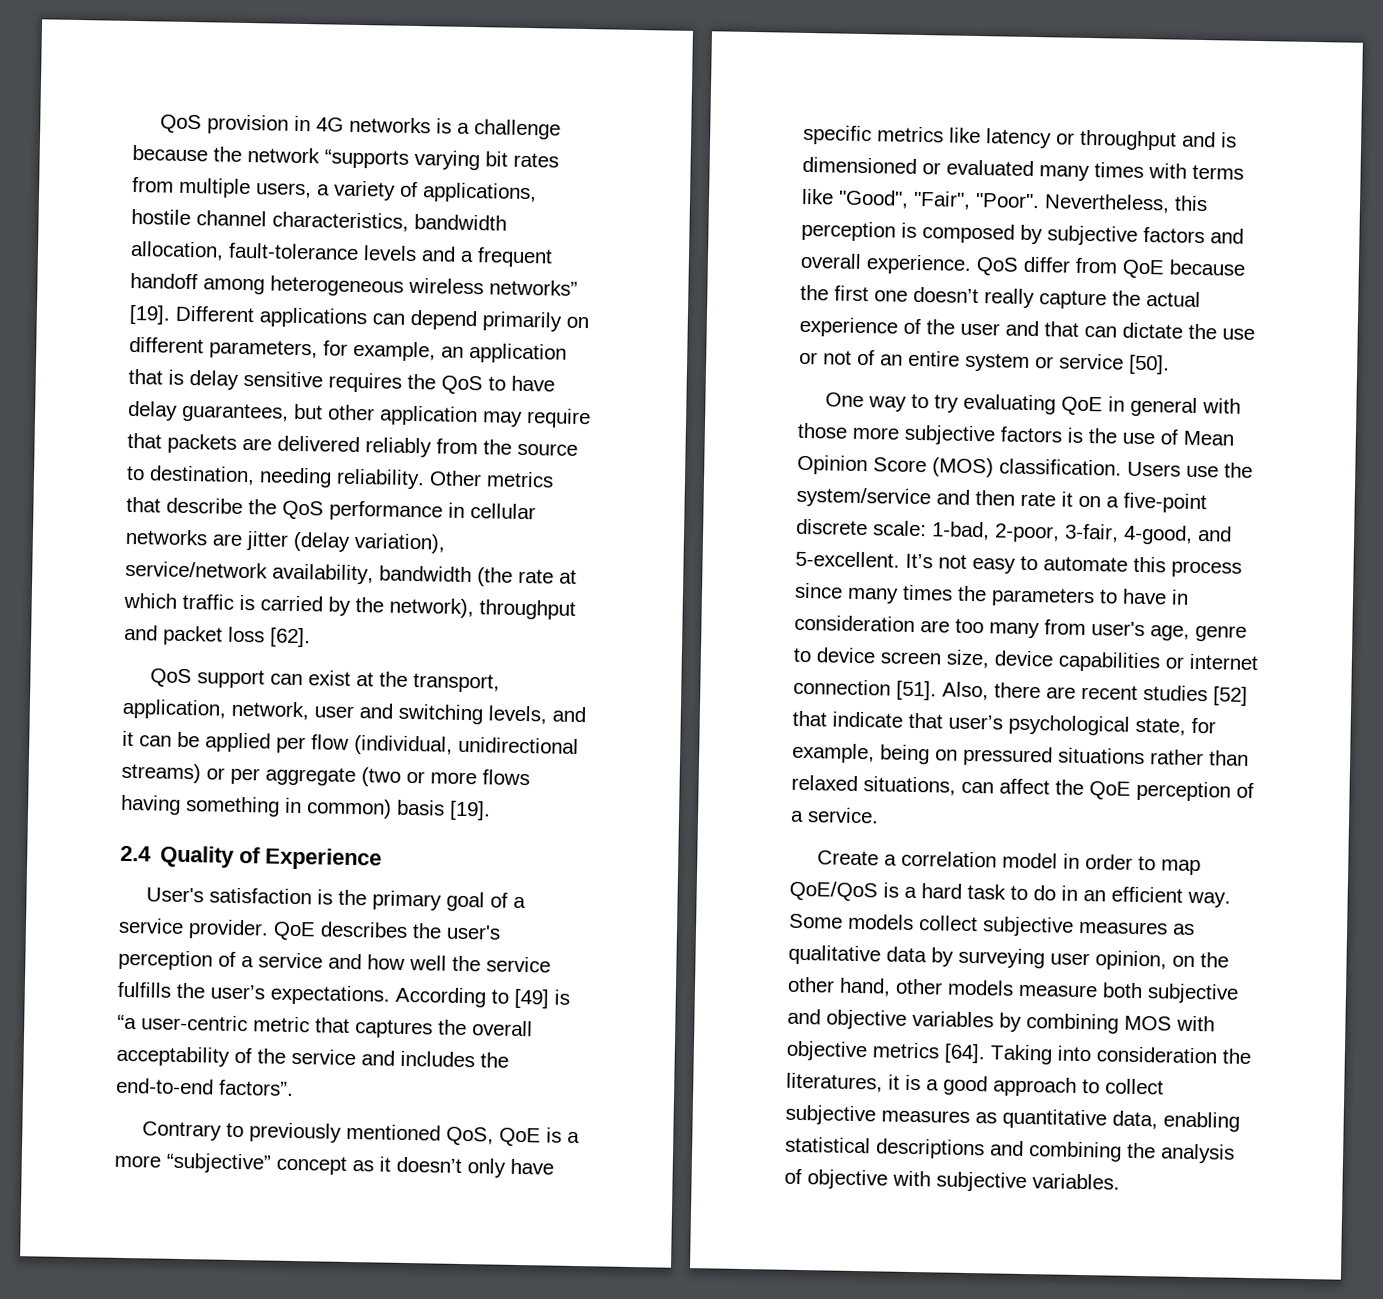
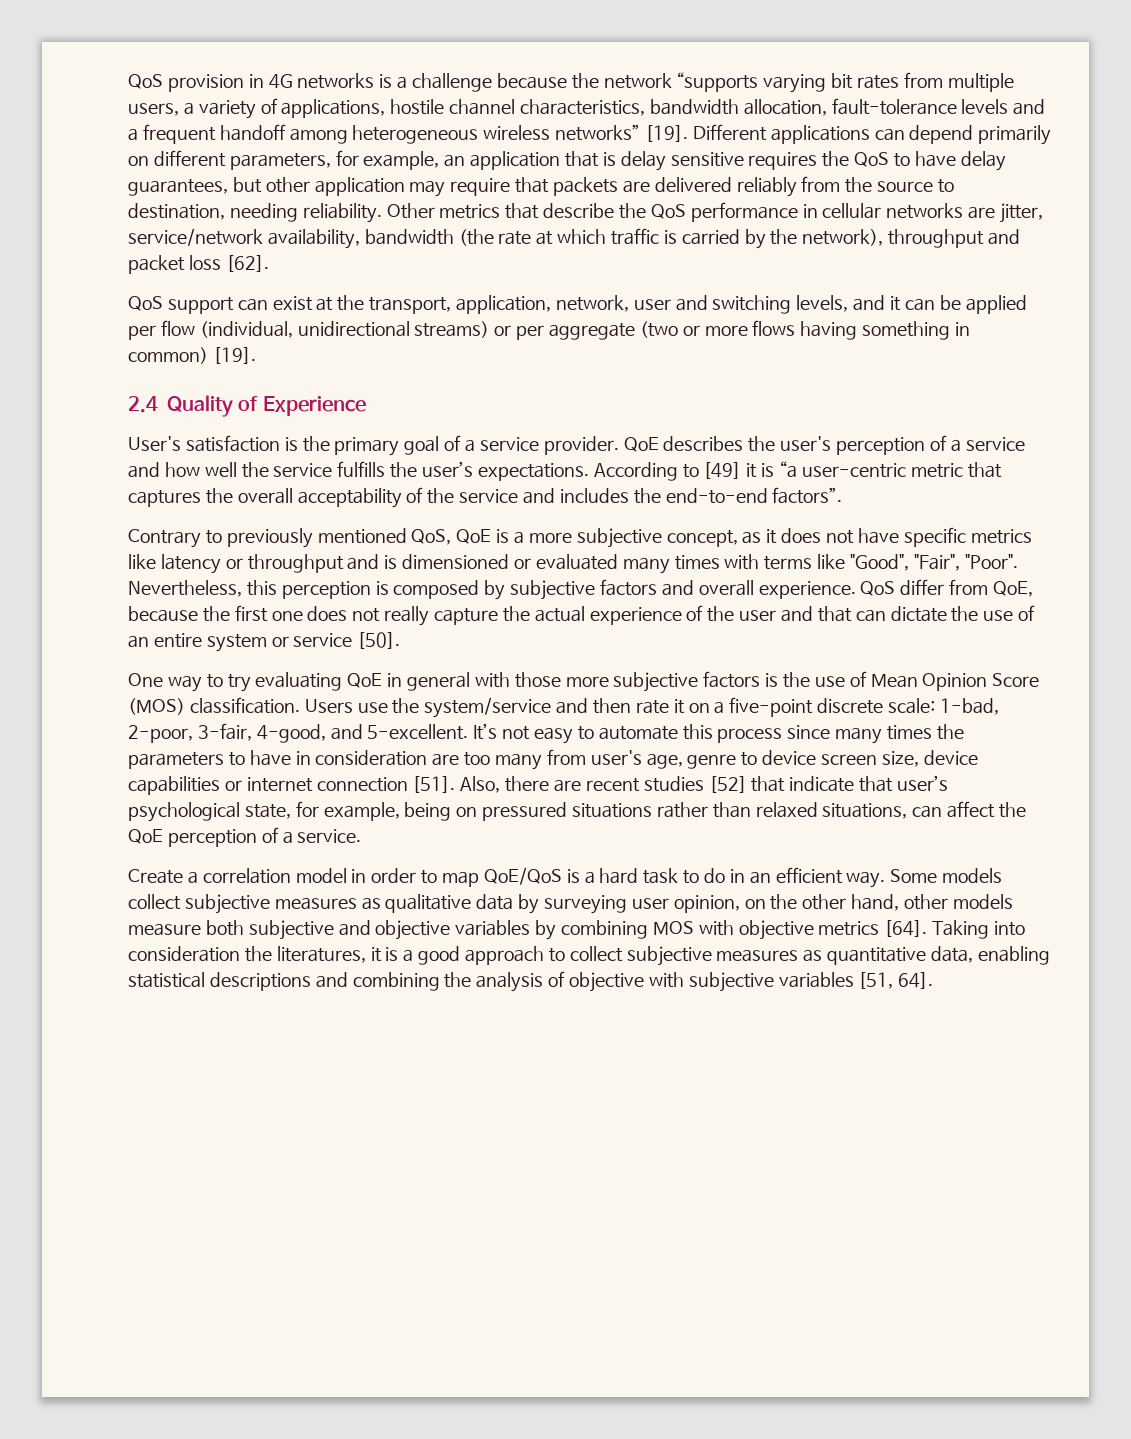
[246,531,446,554] jitter (delay variation), -> [1000,203,1044,223] jitter,
[397,799,445,816] basis -> (208, 355) none
(549, 998) none -> [746,463,758,478] it
[166,1152,506,1178] “subjective” concept as it doesn’t only -> [576,528,855,548] subjective concept, as it does not
[1122,259,1165,279] QoE -> [993,581,1034,597] QoE,
[913,286,979,304] doesn’t -> [307,606,381,622] does not
[799,350,852,365] or not -> (1014, 615) none
[1032,1173,1120,1190] variables. -> [778,972,934,989] variables [51, 64].

